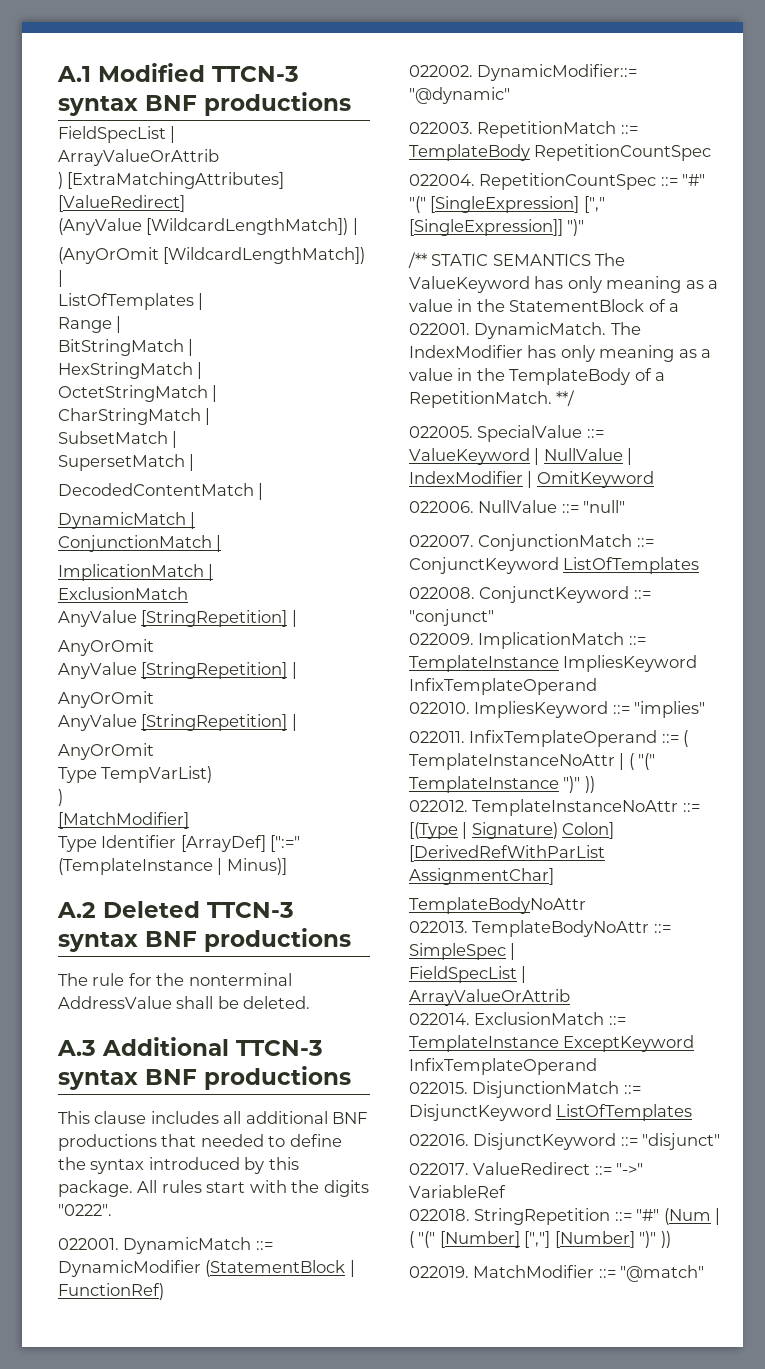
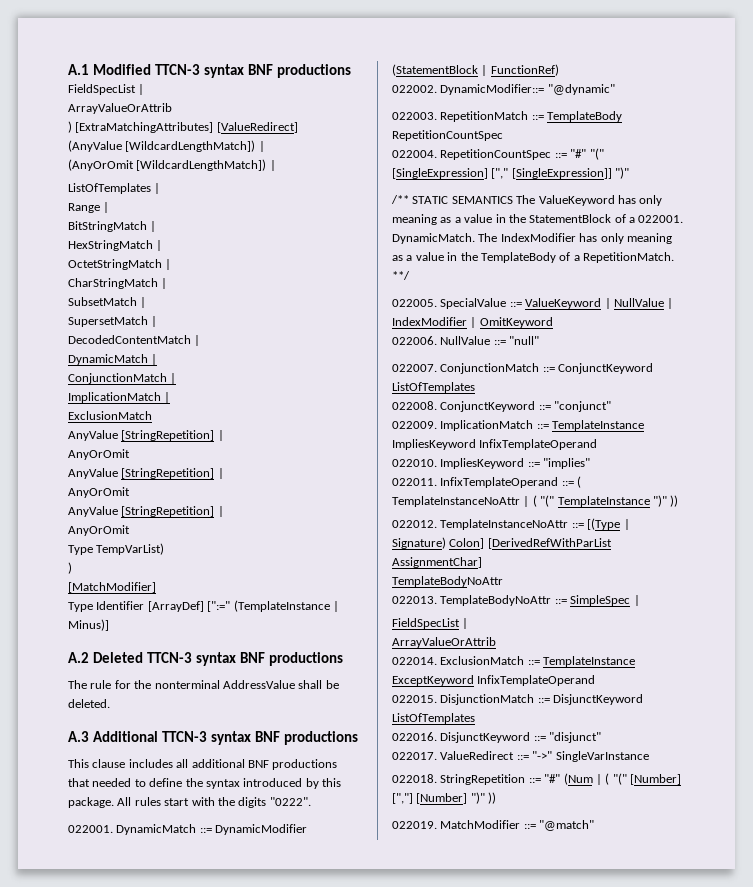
[409,1185,506,1198] VariableRef -> [555,751,649,762] SingleVarInstance

